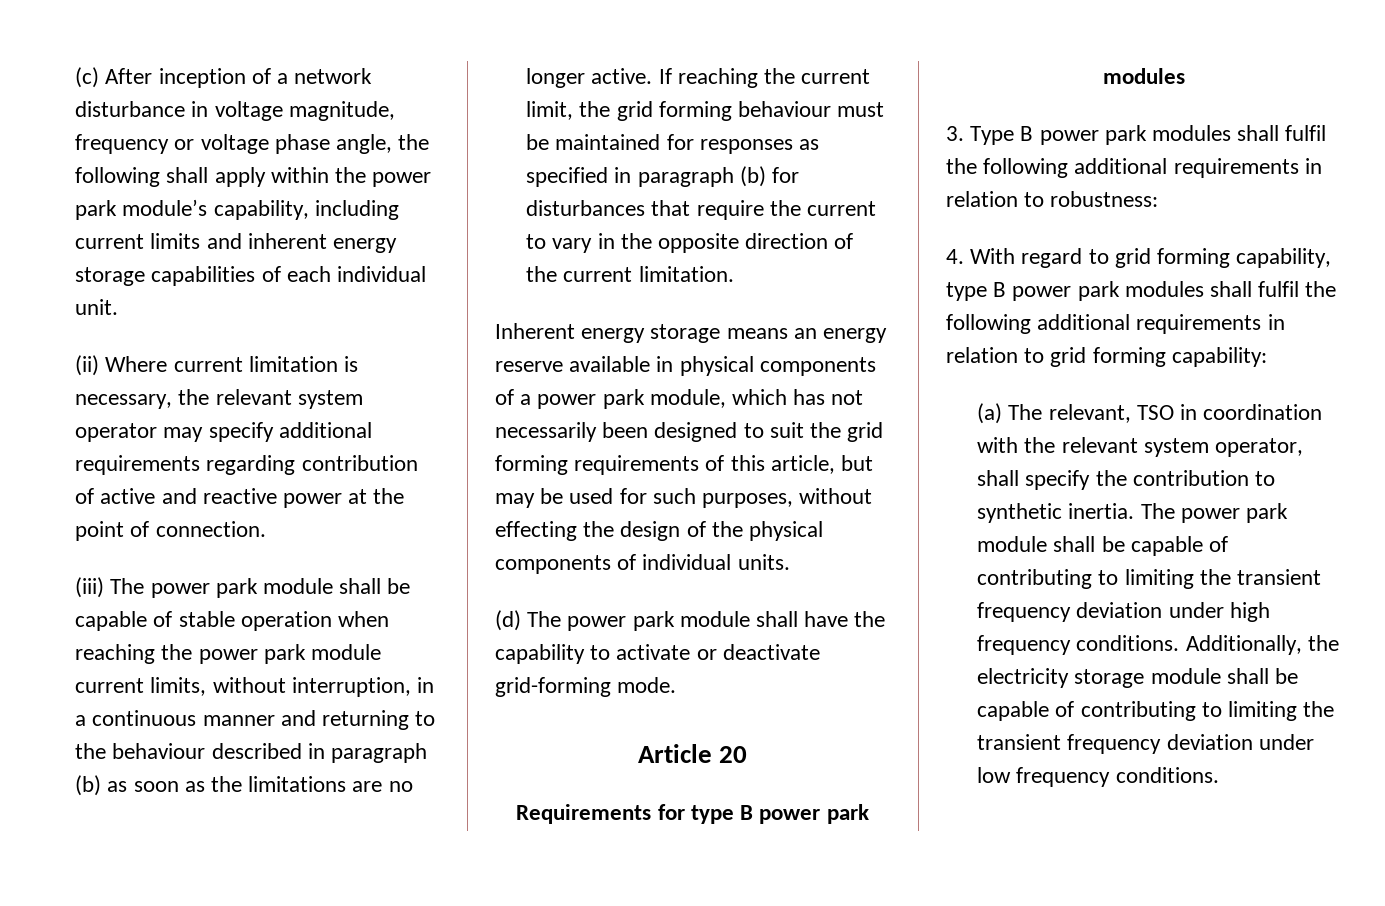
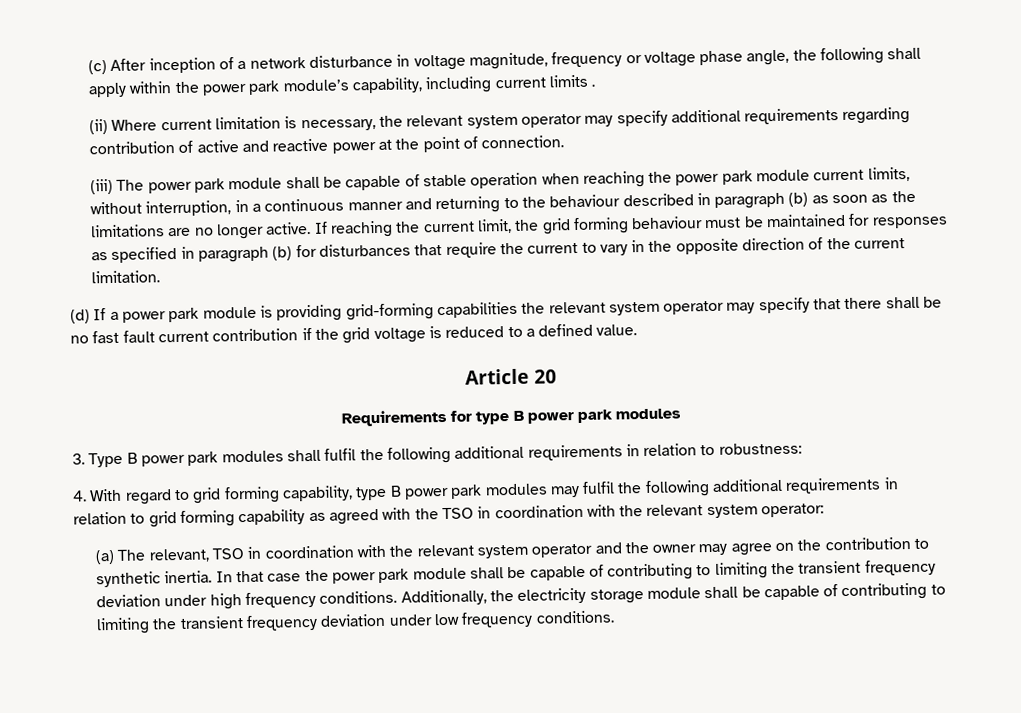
[206,233,397,253] [75,266,426,286] [75,299,119,315] and inherent energy storage capabilities of each individual unit. -> [591,83,596,87] .
[495,323,888,343] [495,356,876,376] [495,389,864,409] [495,422,884,442] [495,455,874,475] [495,488,873,508] [495,521,824,541] [495,554,790,574] [495,610,886,631] [495,644,820,664] [495,677,677,697] Inherent energy storage means an energy reserve available in physical components of a power park module, which has not necessarily been designed to suit the grid forming requirements of this article, but may be used for such purposes, without effecting the design of the physical components of individual units. // (d) The power park module shall have the capability to activate or deactivate grid-forming mode. -> [70,296,943,324] [70,323,638,344] (d) If a power park module is providing grid-forming capabilities the relevant system operator may specify that there shall be no fast fault current contribution if the grid voltage is reduced to a defined value.
[1210,281,1253,297] shall -> [549,485,580,498] may
[1171,347,1267,367] capability: -> [238,503,825,526] capability as agreed with the TSO in coordination with the relevant system operator:
[1214,438,1303,457] [977,470,1091,490] operator, shall specify -> [531,541,795,558] operator and the owner may agree on
[1140,503,1175,519] The -> [215,569,329,583] In that case the

